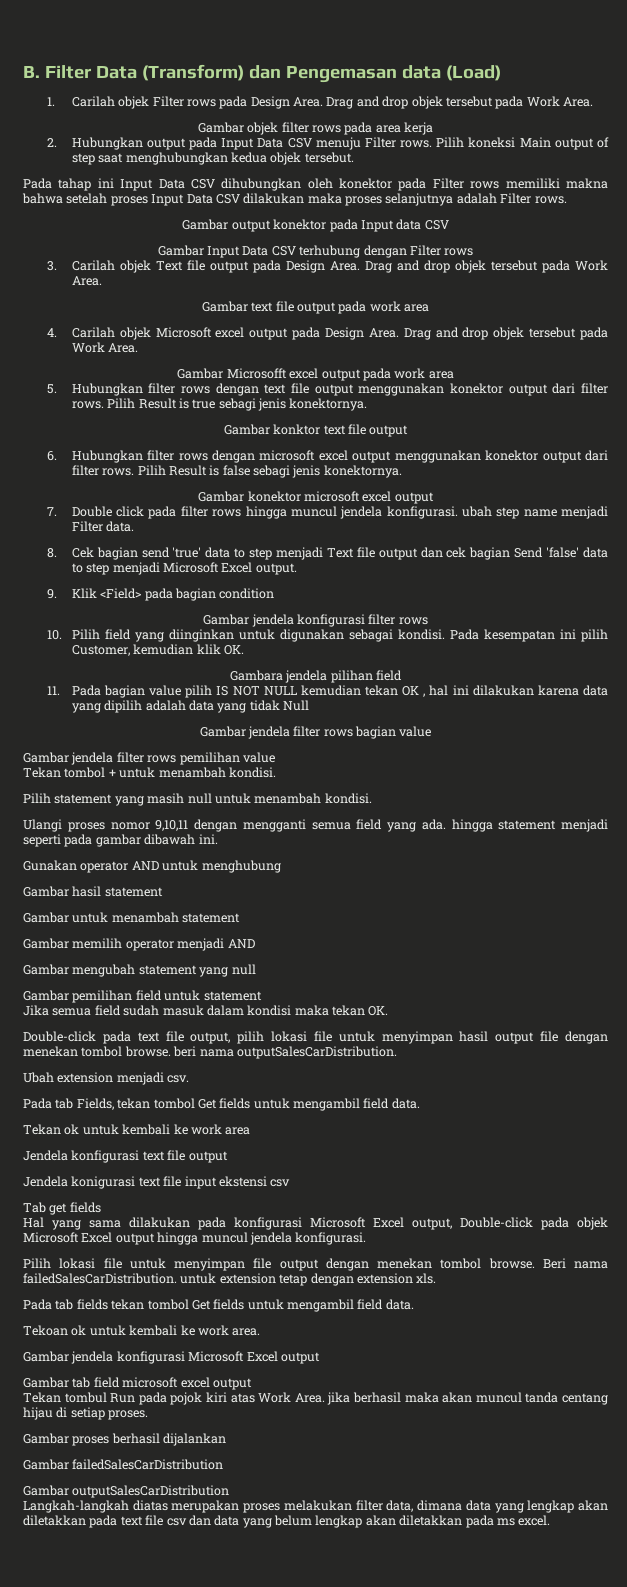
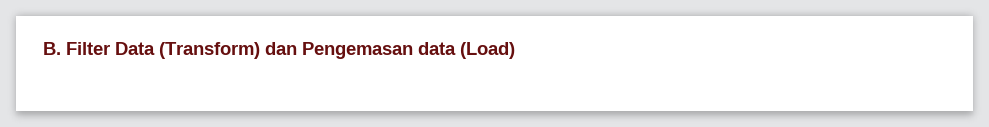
[47,96,594,109] [197,122,434,135] [47,137,609,150] [71,152,354,165] [23,178,608,191] [22,193,567,206] [182,219,449,232] [157,245,474,258] [47,260,608,273] [71,276,102,286] [201,301,430,314] [47,327,608,340] [71,342,139,353] [177,368,454,381] [47,383,608,396] [71,398,368,411] [223,424,409,437] [47,450,608,463] [71,465,402,478] [198,491,434,504] [47,506,609,519] [71,521,135,532] [47,547,608,560] [71,562,297,575] [47,588,275,601] [203,614,428,627] [47,629,609,642] [71,644,244,656] [229,670,403,683] [47,685,608,698] [71,700,310,713] [199,726,432,739] [23,752,275,765] [23,767,276,778] [23,793,372,806] [23,819,608,832] [23,834,218,847] [23,860,281,873] [23,886,163,897] [23,912,241,923] [23,938,255,951] [23,964,256,977] [23,990,262,1003] [23,1005,389,1016] [23,1031,608,1044] [23,1046,397,1059] [23,1072,190,1085] [23,1098,420,1111] [23,1124,251,1135] [23,1150,228,1163] [23,1176,291,1189] [23,1202,101,1215] [23,1217,608,1230] [23,1232,367,1245] [23,1258,608,1271] [23,1273,437,1286] [23,1299,414,1312] [23,1325,261,1336] [23,1351,320,1364] [23,1377,252,1390] [23,1392,609,1405] [23,1407,149,1420] [23,1433,227,1446] [23,1459,224,1470] [23,1485,230,1498] [23,1500,609,1513] [23,1515,551,1528] // 1. Carilah objek Filter rows pada Design Area. Drag and drop objek tersebut pada Work Area. // Gambar objek filter rows pada area kerja // 2. Hubungkan output pada Input Data CSV menuju Filter rows. Pilih koneksi Main output of step saat menghubungkan kedua objek tersebut. // Pada tahap ini Input Data CSV dihubungkan oleh konektor pada Filter rows memiliki makna bahwa setelah proses Input Data CSV dilakukan maka proses selanjutnya adalah Filter rows. // Gambar output konektor pada Input data CSV // Gambar Input Data CSV terhubung dengan Filter rows // 3. Carilah objek Text file output pada Design Area. Drag and drop objek tersebut pada Work Area. // Gambar text file output pada work area // 4. Carilah objek Microsoft excel output pada Design Area. Drag and drop objek tersebut pada Work Area. // Gambar Microsofft excel output pada work area // 5. Hubungkan filter rows dengan text file output menggunakan konektor output dari filter rows. Pilih Result is true sebagi jenis konektornya. // Gambar konktor text file output // 6. Hubungkan filter rows dengan microsoft excel output menggunakan konektor output dari filter rows. Pilih Result is false sebagi jenis konektornya. // Gambar konektor microsoft excel output // 7. Double click pada filter rows hingga muncul jendela konfigurasi. ubah step name menjadi Filter data. // 8. Cek bagian send 'true' data to step menjadi Text file output dan cek bagian Send 'false' data to step menjadi Microsoft Excel output. // 9. Klik <Field> pada bagian condition // Gambar jendela konfigurasi filter rows // 10. Pilih field yang diinginkan untuk digunakan sebagai kondisi. Pada kesempatan ini pilih Customer, kemudian klik OK. // Gambara jendela pilihan field // 11. Pada bagian value pilih IS NOT NULL kemudian tekan OK , hal ini dilakukan karena data yang dipilih adalah data yang tidak Null // Gambar jendela filter rows bagian value // Gambar jendela filter rows pemilihan value // Tekan tombol + untuk menambah kondisi. // Pilih statement yang masih null untuk menambah kondisi. // Ulangi proses nomor 9,10,11 dengan mengganti semua field yang ada. hingga statement menjadi seperti pada gambar dibawah ini. // Gunakan operator AND untuk menghubung // Gambar hasil statement // Gambar untuk menambah statement // Gambar memilih operator menjadi AND // Gambar mengubah statement yang null // Gambar pemilihan field untuk statement // Jika semua field sudah masuk dalam kondisi maka tekan OK. // Double-click pada text file output, pilih lokasi file untuk menyimpan hasil output file dengan menekan tombol browse. beri nama outputSalesCarDistribution. // Ubah extension menjadi csv. // Pada tab Fields, tekan tombol Get fields untuk mengambil field data. // Tekan ok untuk kembali ke work area // Jendela konfigurasi text file output // Jendela konigurasi text file input ekstensi csv // Tab get fields // Hal yang sama dilakukan pada konfigurasi Microsoft Excel output, Double-click pada objek Microsoft Excel output hingga muncul jendela konfigurasi. // Pilih lokasi file untuk menyimpan file output dengan menekan tombol browse. Beri nama failedSalesCarDistribution. untuk extension tetap dengan extension xls. // Pada tab fields tekan tombol Get fields untuk mengambil field data. // Tekoan ok untuk kembali ke work area. // Gambar jendela konfigurasi Microsoft Excel output // Gambar tab field microsoft excel output // Tekan tombul Run pada pojok kiri atas Work Area. jika berhasil maka akan muncul tanda centang hijau di setiap proses. // Gambar proses berhasil dijalankan // Gambar failedSalesCarDistribution // Gambar outputSalesCarDistribution // Langkah-langkah diatas merupakan proses melakukan filter data, dimana data yang lengkap akan diletakkan pada text file csv dan data yang belum lengkap akan diletakkan pada ms excel. -> (515, 50) none

